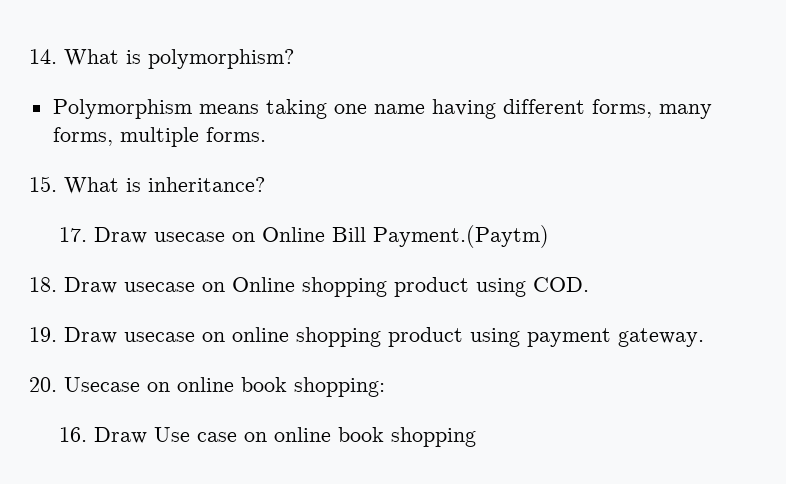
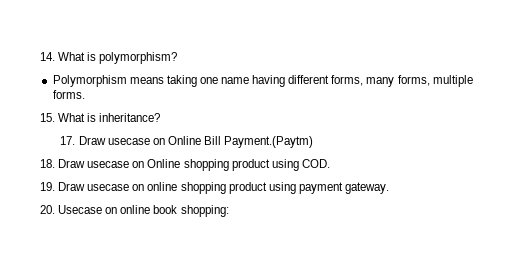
[59,427,477,447] // 16. Draw Use case on online book shopping -> (229, 211) none

